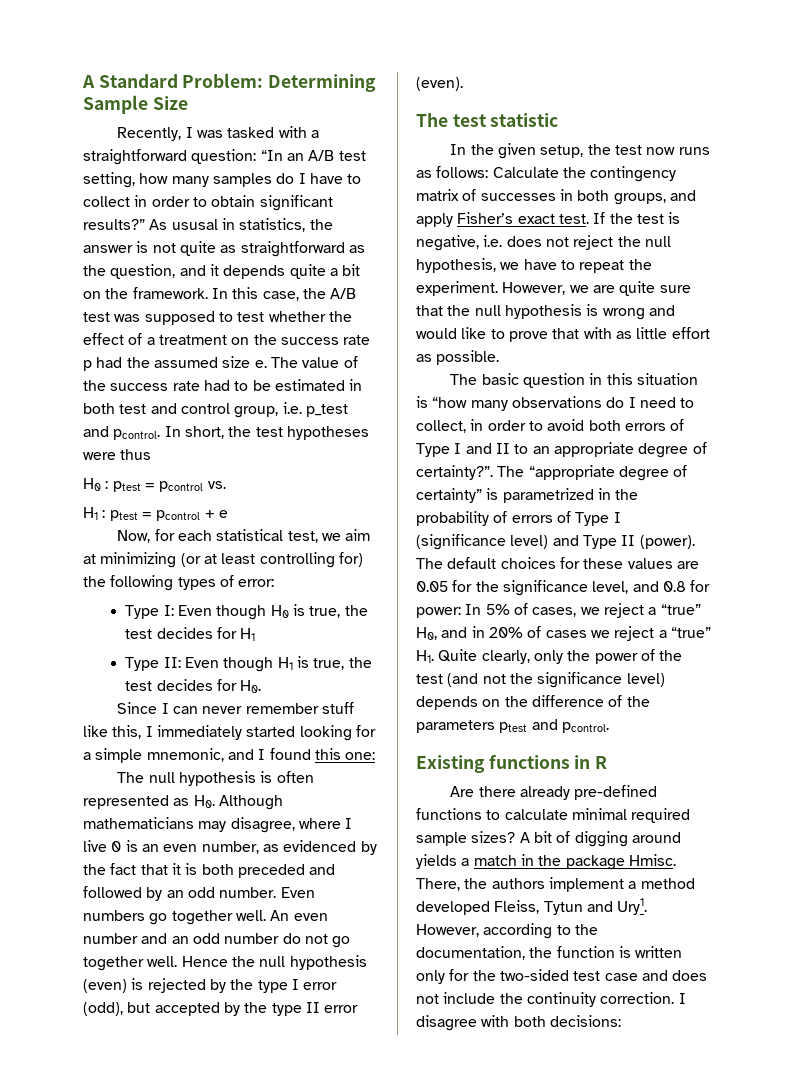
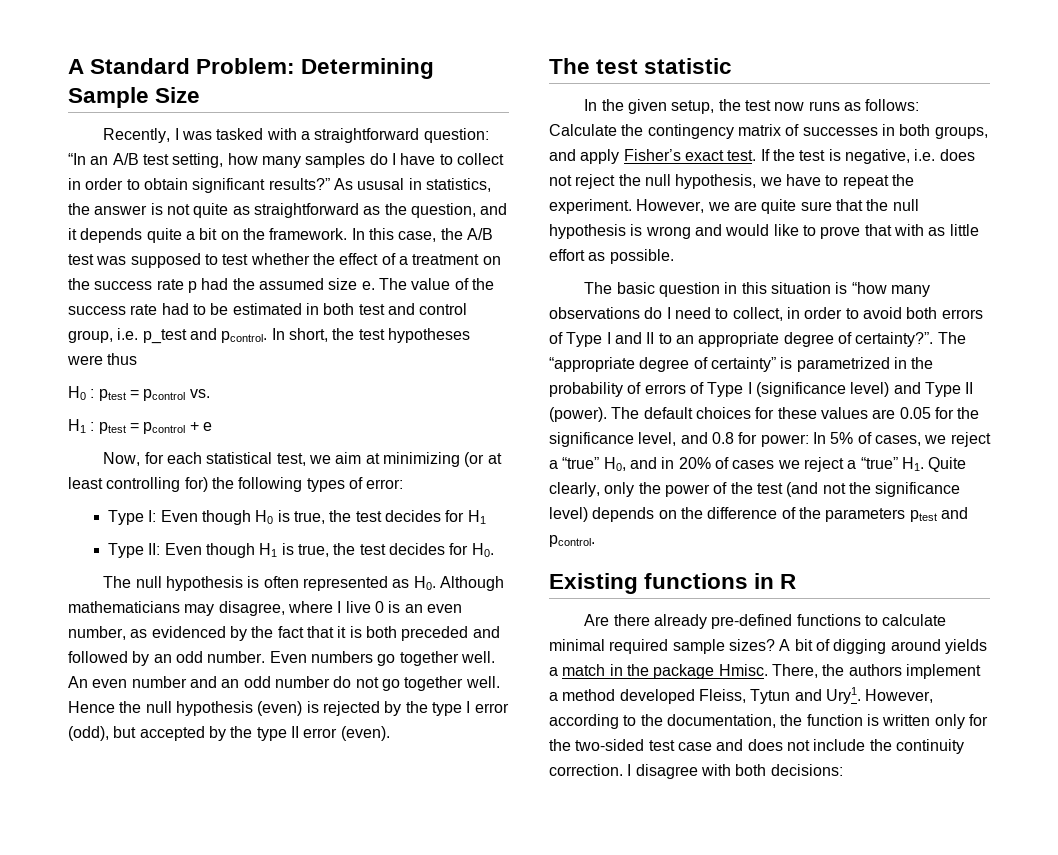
[117,702,355,714] [83,725,376,741] [83,748,376,763] // Since I can never remember stuff like this, I immediately started looking for a simple mnemonic, and I found this one: -> (494, 550) none

